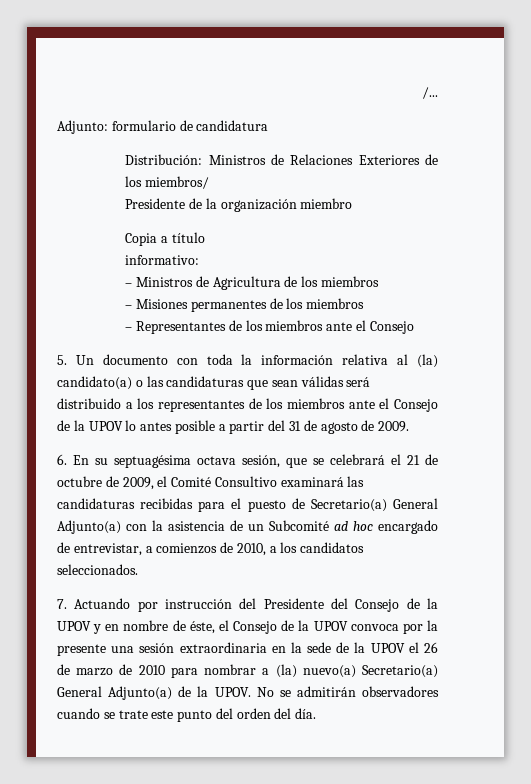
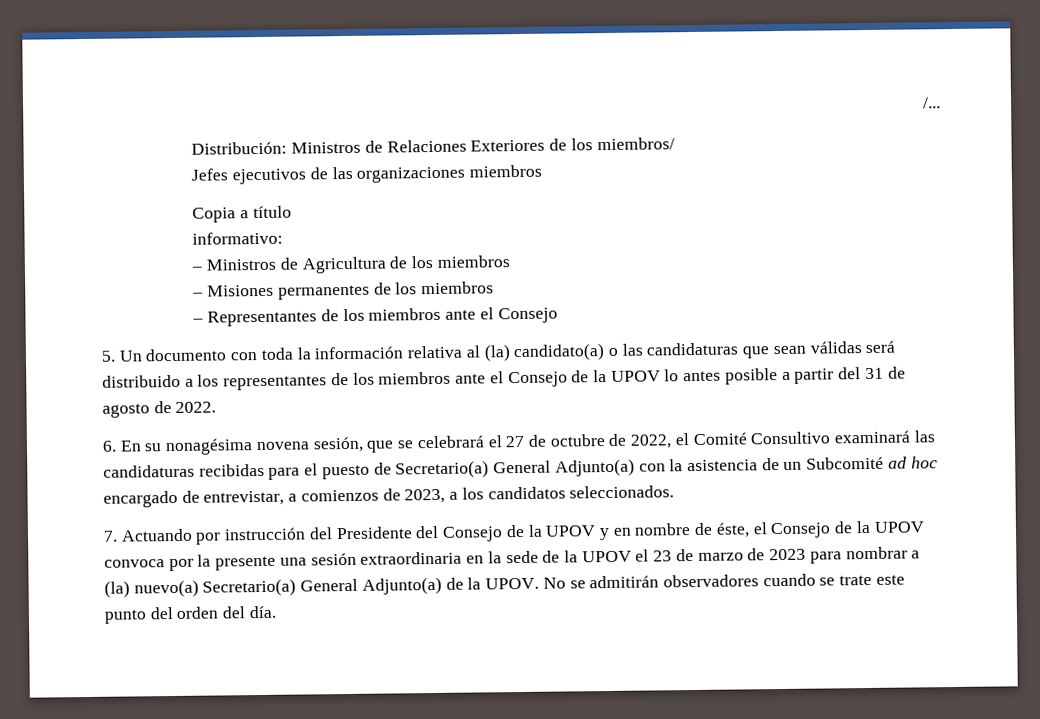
[57,120,269,134] // Adjunto: formulario de candidatura -> (941, 103) none
[125,198,353,212] Presidente de la organización miembro -> [191,164,543,185] Jefes ejecutivos de las organizaciones miembros
[378,421,410,432] 2009. -> [175,401,217,413] 2022.
[113,455,236,468] septuagésima octava -> [165,438,310,456] nonagésima novena
[407,455,420,465] 21 -> [505,435,526,448] 27
[122,477,154,490] 2009, -> [630,434,673,449] 2022,
[236,543,266,556] 2010, -> [404,488,446,504] 2023,
[424,642,439,653] 26 -> [653,550,673,562] 23
[138,665,165,675] 2010 -> [769,548,807,561] 2023

